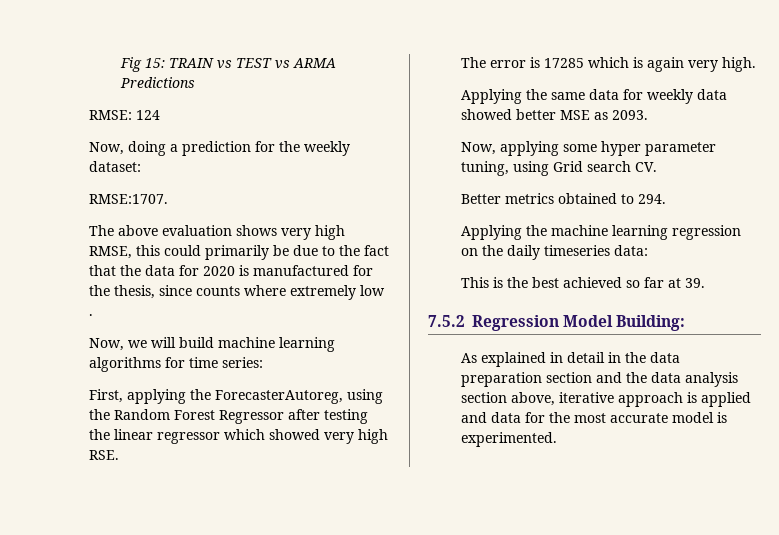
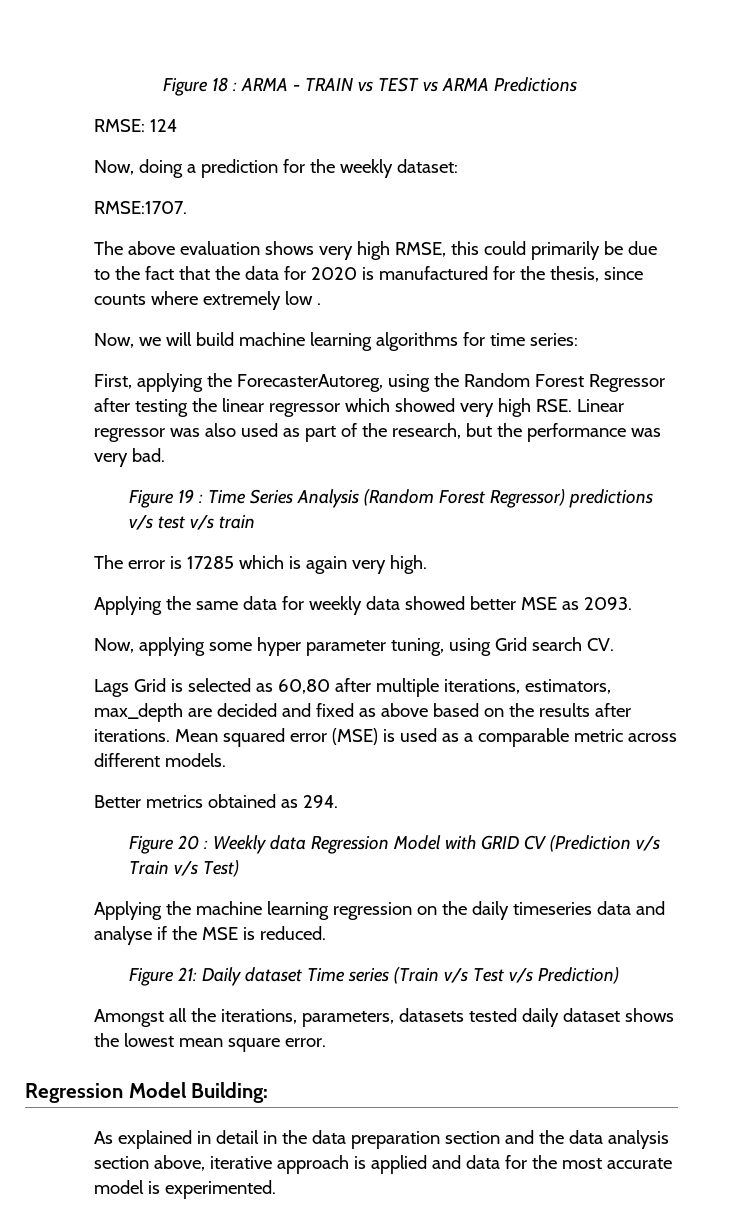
[120,57,166,72] Fig 15: -> [163,77,301,96] Figure 18 : ARMA -
(119, 455) none -> [577,399,625,412] [94,423,662,442] [94,448,166,467] [128,489,653,508] [128,515,255,530] Linear regressor was also used as part of the research, but the performance was very bad. // Figure 19 : Time Series Analysis (Random Forest Regressor) predictions v/s test v/s train
(657, 167) none -> [94,678,612,697] [94,703,632,722] [94,728,678,747] [94,753,227,767] // Lags Grid is selected as 60,80 after multiple iterations, estimators, max_depth are decided and fixed as above based on the results after iterations. Mean squared error (MSE) is used as a comparable metric across different models.
[620,194,634,204] to -> [281,799,299,808] as
(666, 199) none -> [128,835,660,854] [128,860,239,877] // Figure 20 : Weekly data Regression Model with GRID CV (Prediction v/s Train v/s Test)
[613,245,648,256] [460,277,705,288] [428,315,465,327] data: // This is the best achieved so far at 39. // 7.5.2 -> [597,901,666,915] [94,926,327,945] [128,967,619,986] [94,1008,675,1027] [94,1033,327,1052] data and analyse if the MSE is reduced. // Figure 21: Daily dataset Time series (Train v/s Test v/s Prediction) // Amongst all the iterations, parameters, datasets tested daily dataset shows the lowest mean square error. //

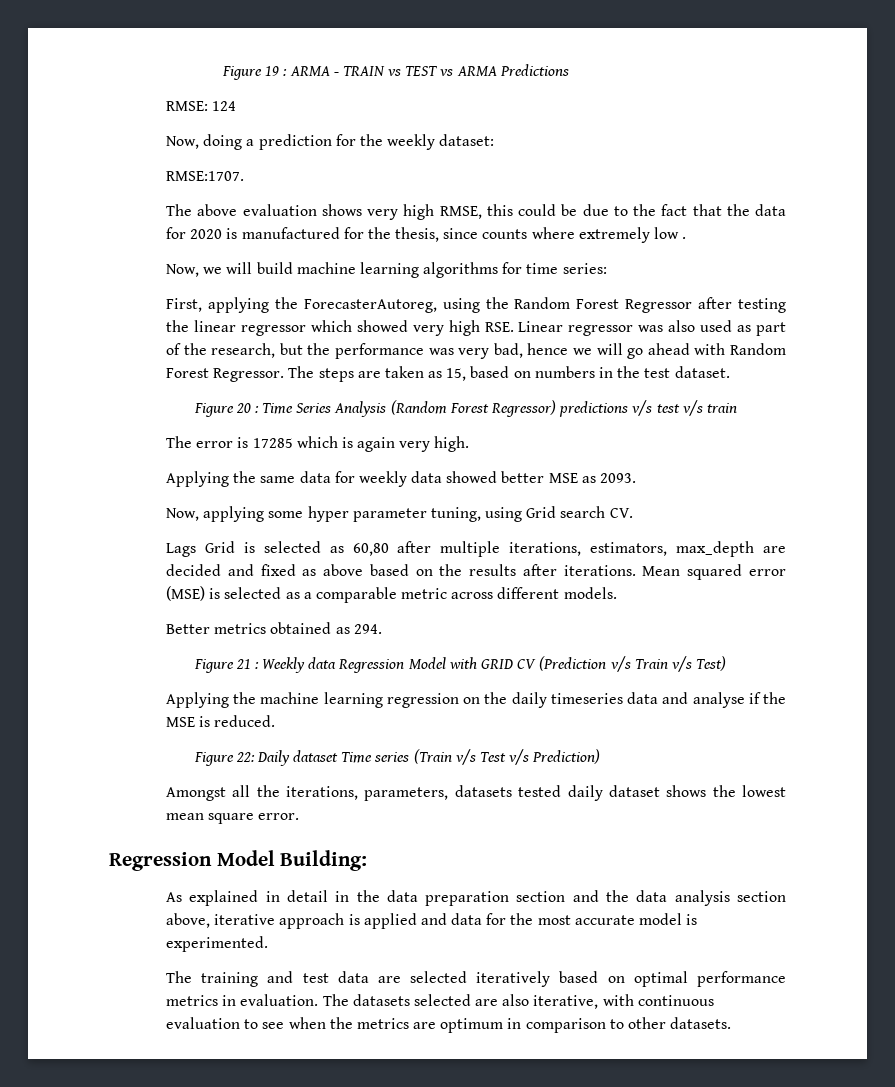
[163,77,229,96] Figure 18 -> [221,66,280,80] Figure 19
[531,241,601,260] primarily -> (556, 210) none
[132,448,166,462] [128,489,194,508] bad. // Figure 19 -> [493,343,786,359] [165,366,730,382] [193,403,251,417] bad, hence we will go ahead with Random Forest Regressor. The steps are taken as 15, based on numbers in the test dataset. // Figure 20
[400,728,438,742] used -> [224,587,282,599] selected
[177,835,199,850] 20 -> [235,659,251,669] 21
[177,967,197,981] 21: -> [235,752,255,762] 22:
(277, 1189) none -> [165,971,786,987] [165,994,714,1009] [165,1017,732,1033] // The training and test data are selected iteratively based on optimal performance metrics in evaluation. The datasets selected are also iterative, with continuous evaluation to see when the metrics are optimum in comparison to other datasets.

